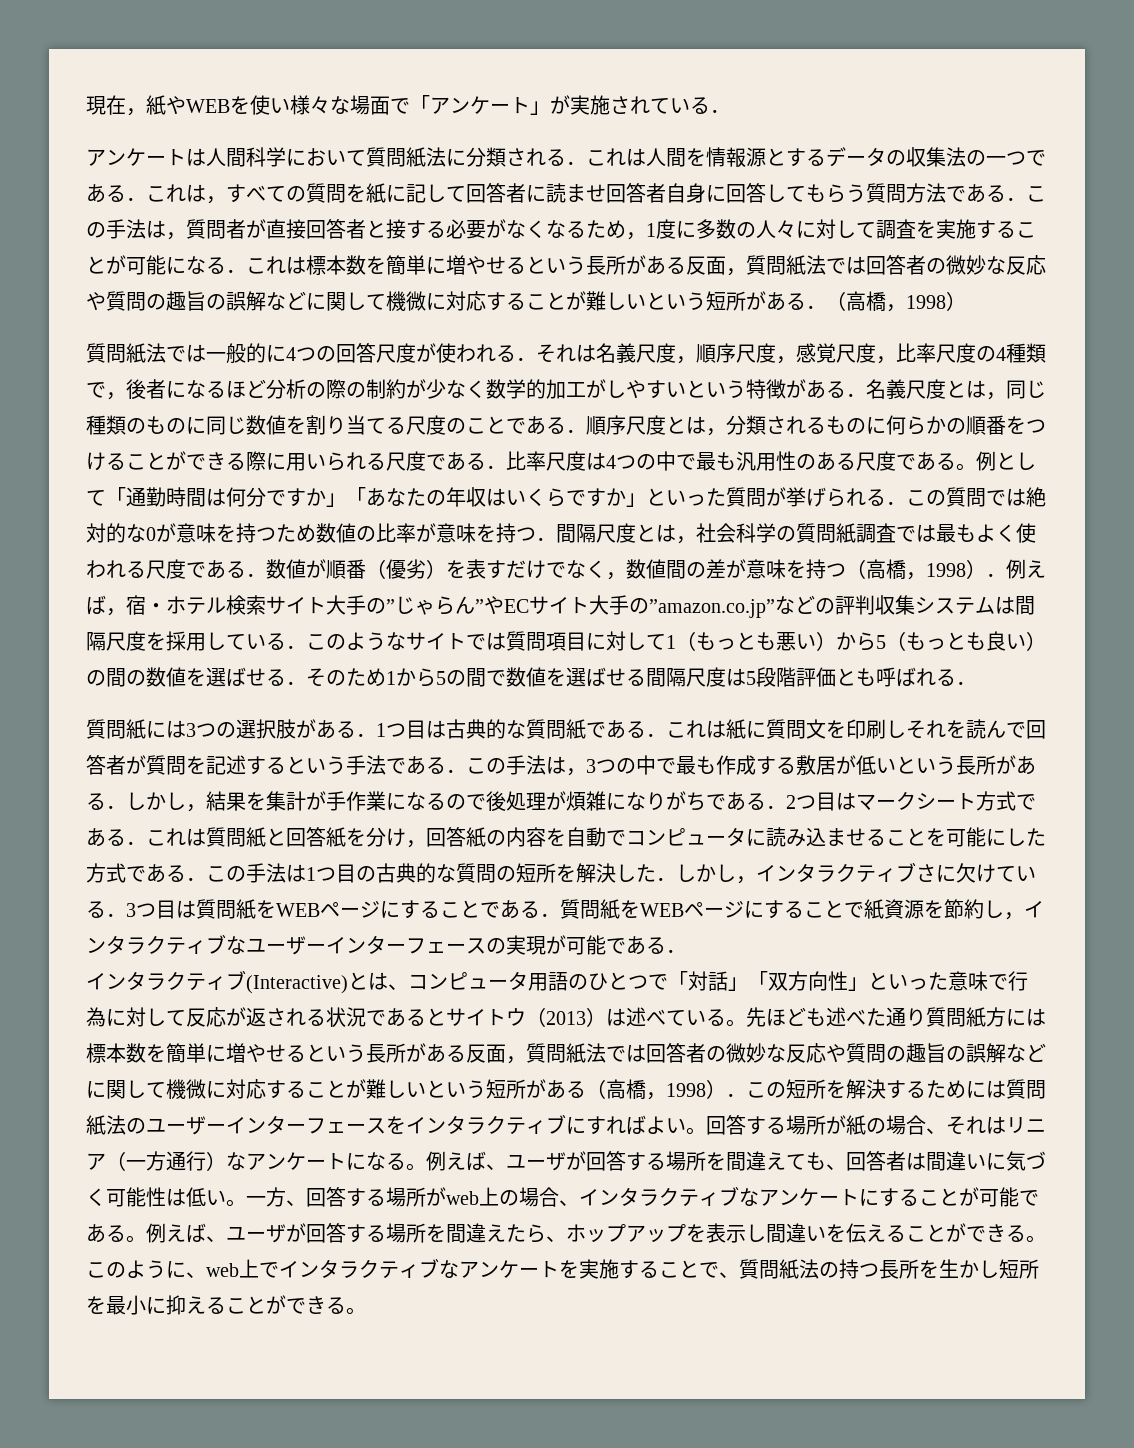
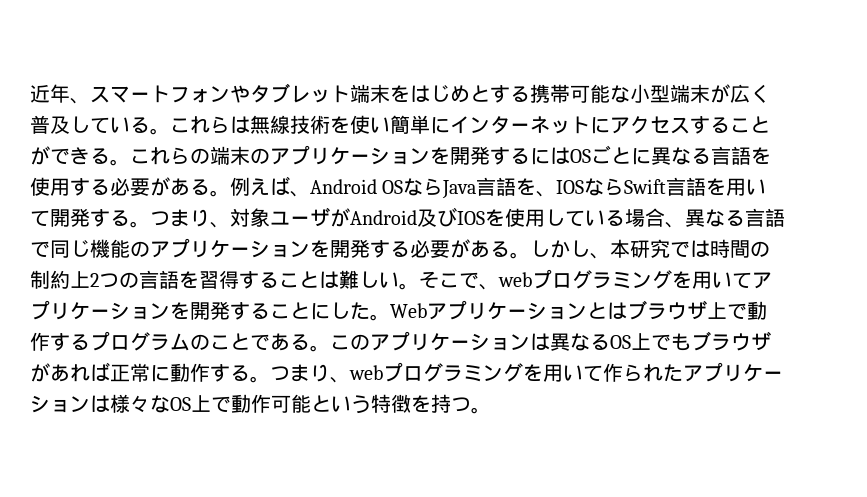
[86,95,730,116] [86,147,1046,168] [86,183,1046,204] [86,219,1036,240] [86,255,1046,276] [86,291,966,312] [86,343,1046,364] [86,379,1046,400] [86,415,1046,436] [86,451,1036,471] [86,487,1046,507] [86,523,1036,544] [86,559,1046,580] [86,595,1035,618] [86,631,1046,651] [86,667,976,687] [86,719,1046,740] [86,755,1036,776] [86,791,1036,812] [86,827,1046,848] [86,862,1036,884] [86,899,1044,920] [86,934,686,955] [86,970,1028,994] [86,1007,1046,1028] [86,1043,1046,1064] [86,1079,1046,1100] [86,1114,1046,1136] [86,1151,1046,1171] [86,1186,1039,1207] [86,1223,1046,1243] [86,1258,1039,1280] [86,1295,346,1315] 現在，紙やWEBを使い様々な場面で「アンケート」が実施されている． // アンケートは人間科学において質問紙法に分類される．これは人間を情報源とするデータの収集法の一つである．これは，すべての質問を紙に記して回答者に読ませ回答者自身に回答してもらう質問方法である．この手法は，質問者が直接回答者と接する必要がなくなるため，1度に多数の人々に対して調査を実施することが可能になる．これは標本数を簡単に増やせるという長所がある反面，質問紙法では回答者の微妙な反応や質問の趣旨の誤解などに関して機微に対応することが難しいという短所がある．（高橋，1998） // 質問紙法では一般的に4つの回答尺度が使われる．それは名義尺度，順序尺度，感覚尺度，比率尺度の4種類で，後者になるほど分析の際の制約が少なく数学的加工がしやすいという特徴がある．名義尺度とは，同じ種類のものに同じ数値を割り当てる尺度のことである．順序尺度とは，分類されるものに何らかの順番をつけることができる際に用いられる尺度である．比率尺度は4つの中で最も汎用性のある尺度である。例として「通勤時間は何分ですか」「あなたの年収はいくらですか」といった質問が挙げられる．この質問では絶対的な0が意味を持つため数値の比率が意味を持つ．間隔尺度とは，社会科学の質問紙調査では最もよく使われる尺度である．数値が順番（優劣）を表すだけでなく，数値間の差が意味を持つ（高橋，1998）．例えば，宿・ホテル検索サイト大手の”じゃらん”やECサイト大手の”amazon.co.jp”などの評判収集システムは間隔尺度を採用している．このようなサイトでは質問項目に対して1（もっとも悪い）から5（もっとも良い）の間の数値を選ばせる．そのため1から5の間で数値を選ばせる間隔尺度は5段階評価とも呼ばれる． // 質問紙には3つの選択肢がある．1つ目は古典的な質問紙である．これは紙に質問文を印刷しそれを読んで回答者が質問を記述するという手法である．この手法は，3つの中で最も作成する敷居が低いという長所がある．しかし，結果を集計が手作業になるので後処理が煩雑になりがちである．2つ目はマークシート方式である．これは質問紙と回答紙を分け，回答紙の内容を自動でコンピュータに読み込ませることを可能にした方式である．この手法は1つ目の古典的な質問の短所を解決した．しかし，インタラクティブさに欠けている．3つ目は質問紙をWEBページにすることである．質問紙をWEBページにすることで紙資源を節約し，インタラクティブなユーザーインターフェースの実現が可能である． // インタラクティブ(Interactive)とは、コンピュータ用語のひとつで「対話」「双方向性」といった意味で行為に対して反応が返される状況であるとサイトウ（2013）は述べている。先ほども述べた通り質問紙方には標本数を簡単に増やせるという長所がある反面，質問紙法では回答者の微妙な反応や質問の趣旨の誤解などに関して機微に対応することが難しいという短所がある（高橋，1998）．この短所を解決するためには質問紙法のユーザーインターフェースをインタラクティブにすればよい。回答する場所が紙の場合、それはリニア（一方通行）なアンケートになる。例えば、ユーザが回答する場所を間違えても、回答者は間違いに気づく可能性は低い。一方、回答する場所がweb上の場合、インタラクティブなアンケートにすることが可能である。例えば、ユーザが回答する場所を間違えたら、ホップアップを表示し間違いを伝えることができる。このように、web上でインタラクティブなアンケートを実施することで、質問紙法の持つ長所を生かし短所を最小に抑えることができる -> [30,83,770,104] [30,115,770,135] [30,145,771,166] [30,176,767,199] [30,207,785,228] [30,238,770,259] [30,269,772,290] [30,300,767,321] [30,331,771,352] [30,362,783,383] [30,394,471,414] 近年、スマートフォンやタブレット端末をはじめとする携帯可能な小型端末が広く普及している。これらは無線技術を使い簡単にインターネットにアクセスすることができる。これらの端末のアプリケーションを開発するにはOSごとに異なる言語を使用する必要がある。例えば、Android OSならJava言語を、IOSならSwift言語を用いて開発する。つまり、対象ユーザがAndroid及びIOSを使用している場合、異なる言語で同じ機能のアプリケーションを開発する必要がある。しかし、本研究では時間の制約上2つの言語を習得することは難しい。そこで、webプログラミングを用いてアプリケーションを開発することにした。Webアプリケーションとはブラウザ上で動作するプログラムのことである。このアプリケーションは異なるOS上でもブラウザがあれば正常に動作する。つまり、webプログラミングを用いて作られたアプリケーションは様々なOS上で動作可能という特徴を持つ

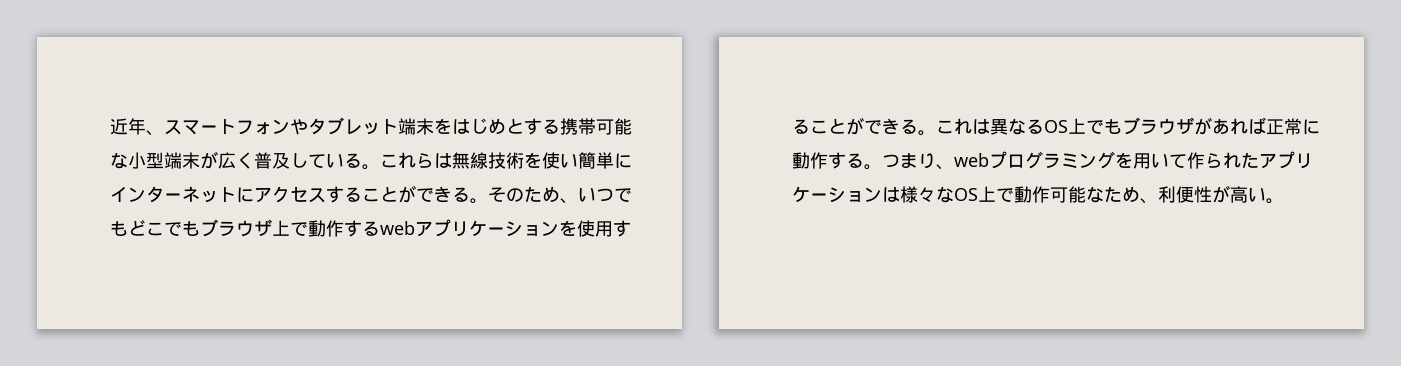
[130,145,771,165] [30,176,767,199] [30,207,785,228] [30,238,770,259] [30,269,772,290] [30,300,627,321] これらの端末のアプリケーションを開発するにはOSごとに異なる言語を使用する必要がある。例えば、Android OSならJava言語を、IOSならSwift言語を用いて開発する。つまり、対象ユーザがAndroid及びIOSを使用している場合、異なる言語で同じ機能のアプリケーションを開発する必要がある。しかし、本研究では時間の制約上2つの言語を習得することは難しい。そこで、webプログラミングを用いてアプリケーションを開発することにした。Webアプリケーションとは -> [488,186,632,204] [110,220,200,236] そのため、いつでもどこでも
[90,331,530,352] プログラムのことである。このアプリケーション -> [380,219,631,237] [792,117,972,136] webアプリケーションを使用することができる。これ
[311,394,471,414] という特徴を持つ -> [1086,185,1266,204] なため、利便性が高い

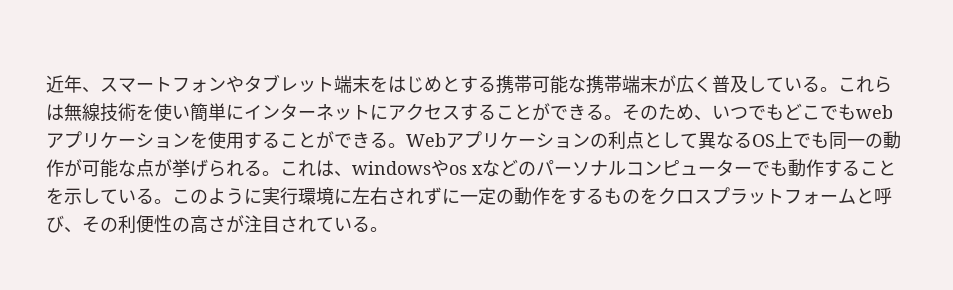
[128,152,164,169] 小型 -> [586,75,622,94] 携帯
[200,219,380,237] ブラウザ上で動作する -> (856, 112) none
[936,117,1320,135] [792,151,1313,170] [792,185,1266,204] これは異なるOS上でもブラウザがあれば正常に動作する。つまり、webプログラミングを用いて作られたアプリケーションは様々なOS上で動作可能なため、利便性が高い -> [406,131,901,150] [46,159,896,178] [46,187,892,205] [46,215,370,234] Webアプリケーションの利点として異なるOS上でも同一の動作が可能な点が挙げられる。これは、windowsやos xなどのパーソナルコンピューターでも動作することを示している。このように実行環境に左右されずに一定の動作をするものをクロスプラットフォームと呼び、その利便性の高さが注目されている

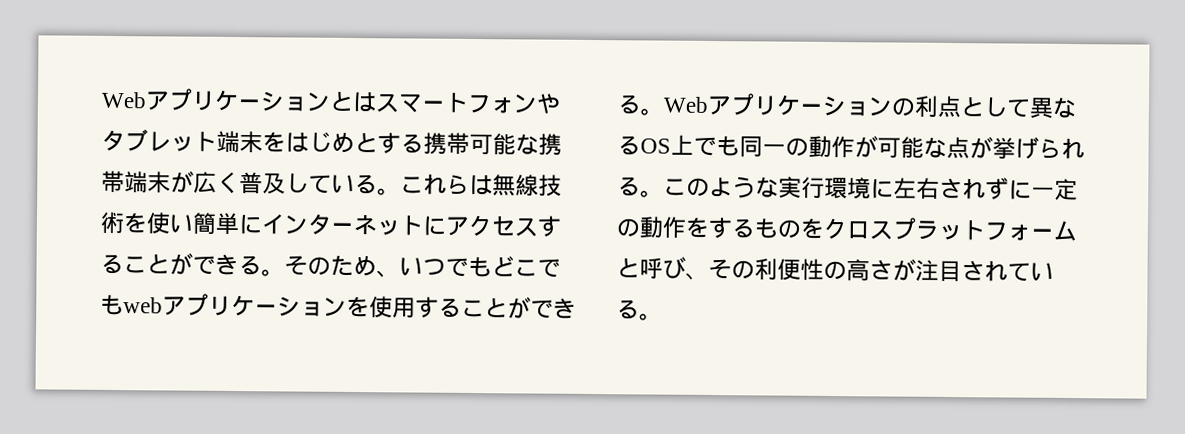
[46,75,100,93] 近年、 -> [101,88,377,113] Webアプリケーションとは
[298,159,896,177] [46,188,262,205] れは、windowsやos xなどのパーソナルコンピューターでも動作することを示している。このように -> [686,176,779,199] のような

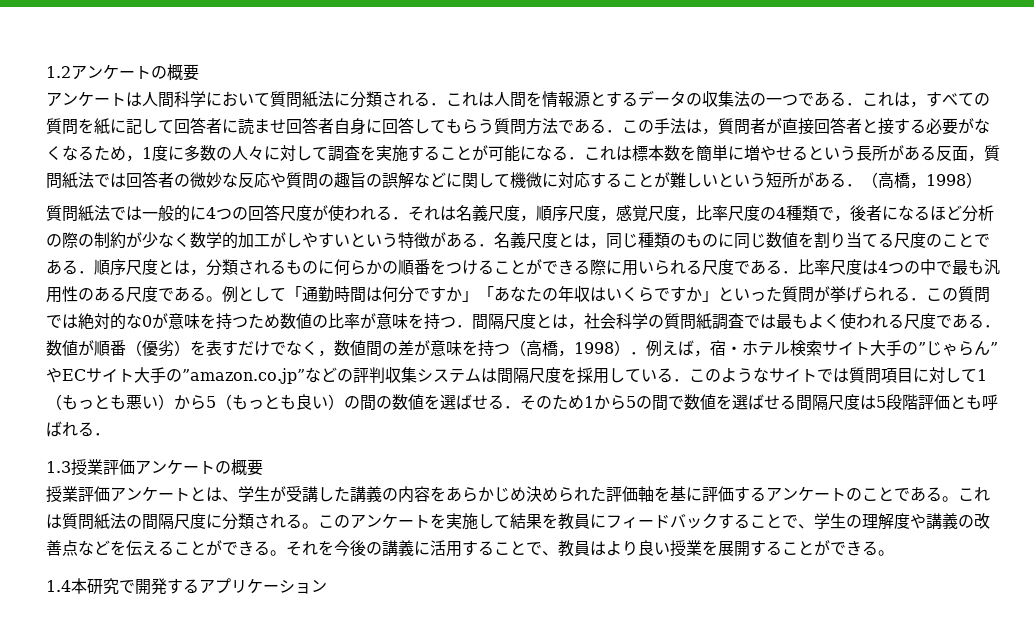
[101,88,561,114] [101,129,562,156] [101,170,562,197] [100,211,562,237] [100,252,561,278] [100,293,577,319] [617,93,1077,119] [617,134,1085,160] [617,176,1078,201] [616,216,1077,242] [616,256,1054,283] [616,299,663,321] Webアプリケーションとはスマートフォンやタブレット端末をはじめとする携帯可能な携帯端末が広く普及している。これらは無線技術を使い簡単にインターネットにアクセスすることができる。そのため、いつでもどこでもwebアプリケーションを使用することができる。Webアプリケーションの利点として異なるOS上でも同一の動作が可能な点が挙げられる。このような実行環境に左右されずに一定の動作をするものをクロスプラットフォームと呼び、その利便性の高さが注目されている。 -> [46,64,199,81] [46,90,990,108] [46,118,990,135] [46,145,1000,162] [46,172,982,189] [46,205,994,222] [46,232,990,249] [46,259,1000,276] [46,286,990,303] [46,313,1000,330] [46,340,998,357] [46,367,987,384] [46,394,998,411] [46,421,110,437] [46,459,263,476] [46,486,990,503] [46,513,990,530] [46,540,894,557] [46,578,327,595] 1.2アンケートの概要 // アンケートは人間科学において質問紙法に分類される．これは人間を情報源とするデータの収集法の一つである．これは，すべての質問を紙に記して回答者に読ませ回答者自身に回答してもらう質問方法である．この手法は，質問者が直接回答者と接する必要がなくなるため，1度に多数の人々に対して調査を実施することが可能になる．これは標本数を簡単に増やせるという長所がある反面，質問紙法では回答者の微妙な反応や質問の趣旨の誤解などに関して機微に対応することが難しいという短所がある．（高橋，1998） // 質問紙法では一般的に4つの回答尺度が使われる．それは名義尺度，順序尺度，感覚尺度，比率尺度の4種類で，後者になるほど分析の際の制約が少なく数学的加工がしやすいという特徴がある．名義尺度とは，同じ種類のものに同じ数値を割り当てる尺度のことである．順序尺度とは，分類されるものに何らかの順番をつけることができる際に用いられる尺度である．比率尺度は4つの中で最も汎用性のある尺度である。例として「通勤時間は何分ですか」「あなたの年収はいくらですか」といった質問が挙げられる．この質問では絶対的な0が意味を持つため数値の比率が意味を持つ．間隔尺度とは，社会科学の質問紙調査では最もよく使われる尺度である．数値が順番（優劣）を表すだけでなく，数値間の差が意味を持つ（高橋，1998）．例えば，宿・ホテル検索サイト大手の”じゃらん”やECサイト大手の”amazon.co.jp”などの評判収集システムは間隔尺度を採用している．このようなサイトでは質問項目に対して1（もっとも悪い）から5（もっとも良い）の間の数値を選ばせる．そのため1から5の間で数値を選ばせる間隔尺度は5段階評価とも呼ばれる． // 1.3授業評価アンケートの概要 // 授業評価アンケートとは、学生が受講した講義の内容をあらかじめ決められた評価軸を基に評価するアンケートのことである。これは質問紙法の間隔尺度に分類される。このアンケートを実施して結果を教員にフィードバックすることで、学生の理解度や講義の改善点などを伝えることができる。それを今後の講義に活用することで、教員はより良い授業を展開することができる。 // 1.4本研究で開発するアプリケーション

